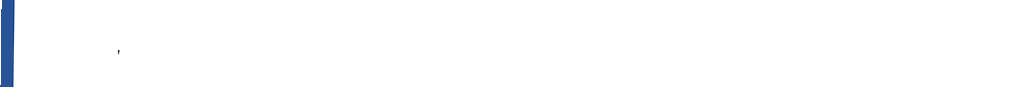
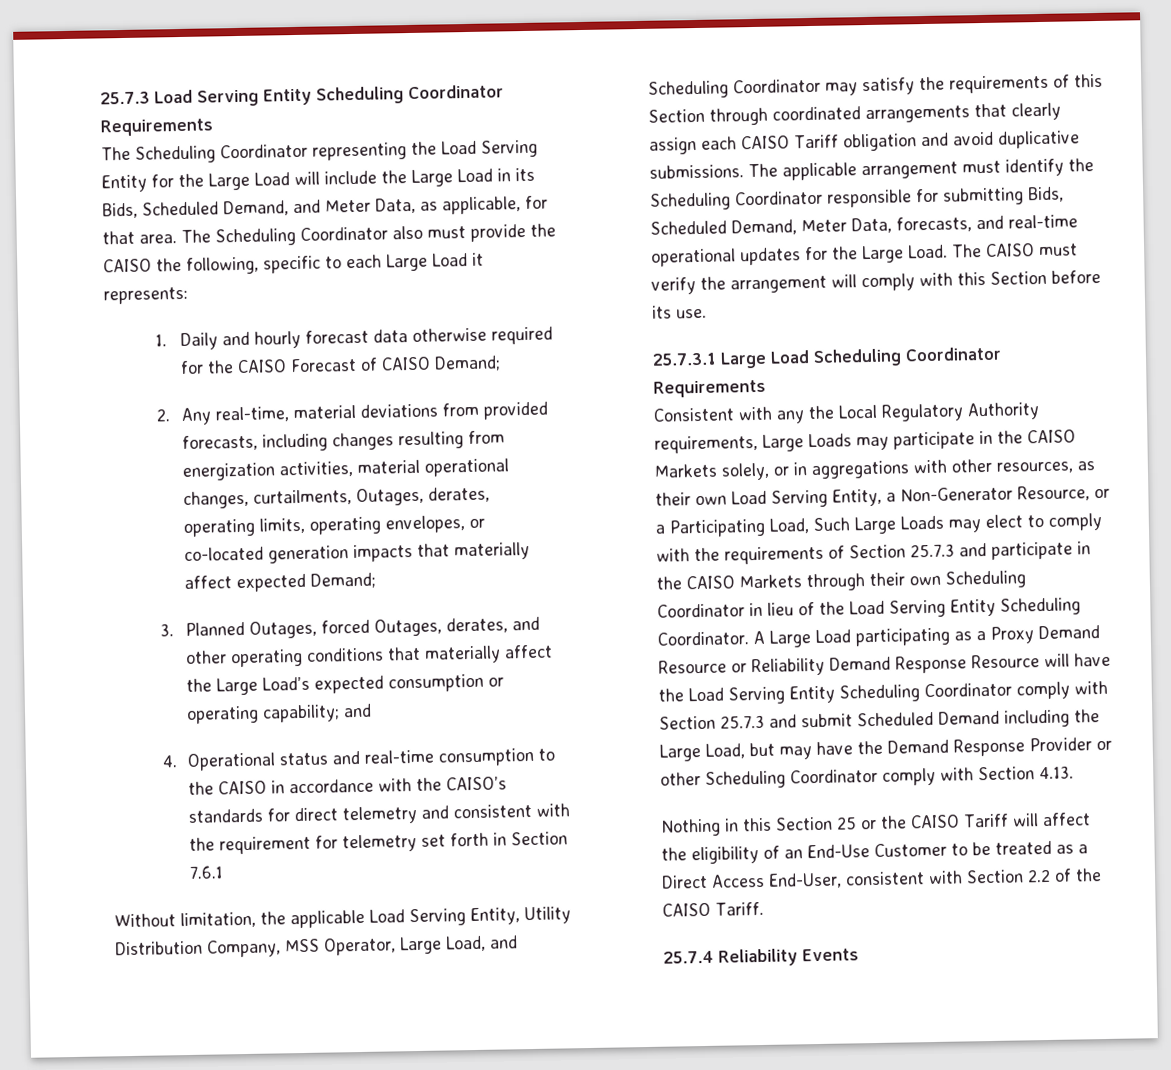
[115,49,121,55] , -> [99,84,504,107] [99,118,213,137] [100,139,538,164] [100,167,535,193] [101,195,548,219] [101,223,556,247] [102,252,484,275] [102,286,188,305] [154,326,553,351] [179,355,501,375] [155,401,548,426] [181,430,505,452] [181,458,509,482] [182,486,490,510] [182,515,485,538] [183,541,530,564] [183,572,376,593] [159,616,540,639] [184,644,553,668] [185,673,504,696] [185,703,372,724] [161,747,555,771] [187,776,507,795] [187,803,570,825] [188,831,568,855] [188,865,223,879] [113,906,571,929] [114,935,518,958] [647,73,1103,99] [647,102,1061,126] [648,130,1080,155] [648,158,1094,181] [649,186,1064,211] [649,214,1078,236] [650,243,1078,267] [650,269,1101,295] [651,305,707,319] [651,346,1002,369] [652,379,766,398] [652,402,1040,424] [653,429,1076,454] [653,458,1095,481] [654,485,1110,508] [654,512,1102,538] [655,541,1091,565] [655,570,1026,592] [656,597,1081,618] [656,625,1100,648] [657,652,1111,677] [657,680,1108,705] [658,709,1100,730] [658,737,1112,762] [659,765,1074,789] [659,812,1091,837] [660,840,1088,865] [660,868,1102,889] [661,901,764,917] [662,948,859,967] 25.7.3 Load Serving Entity Scheduling Coordinator Requirements // The Scheduling Coordinator representing the Load Serving Entity for the Large Load will include the Large Load in its Bids, Scheduled Demand, and Meter Data, as applicable, for that area. The Scheduling Coordinator also must provide the CAISO the following, specific to each Large Load it represents: // 1. Daily and hourly forecast data otherwise required for the CAISO Forecast of CAISO Demand; // 2. Any real-time, material deviations from provided forecasts, including changes resulting from energization activities, material operational changes, curtailments, Outages, derates, operating limits, operating envelopes, or co-located generation impacts that materially affect expected Demand; // 3. Planned Outages, forced Outages, derates, and other operating conditions that materially affect the Large Load’s expected consumption or operating capability; and // 4. Operational status and real-time consumption to the CAISO in accordance with the CAISO’s standards for direct telemetry and consistent with the requirement for telemetry set forth in Section 7.6.1 // Without limitation, the applicable Load Serving Entity, Utility Distribution Company, MSS Operator, Large Load, and Scheduling Coordinator may satisfy the requirements of this Section through coordinated arrangements that clearly assign each CAISO Tariff obligation and avoid duplicative submissions. The applicable arrangement must identify the Scheduling Coordinator responsible for submitting Bids, Scheduled Demand, Meter Data, forecasts, and real-time operational updates for the Large Load. The CAISO must verify the arrangement will comply with this Section before its use. // 25.7.3.1 Large Load Scheduling Coordinator Requirements // Consistent with any the Local Regulatory Authority requirements, Large Loads may participate in the CAISO Markets solely, or in aggregations with other resources, as their own Load Serving Entity, a Non-Generator Resource, or a Participating Load, Such Large Loads may elect to comply with the requirements of Section 25.7.3 and participate in the CAISO Markets through their own Scheduling Coordinator in lieu of the Load Serving Entity Scheduling Coordinator. A Large Load participating as a Proxy Demand Resource or Reliability Demand Response Resource will have the Load Serving Entity Scheduling Coordinator comply with Section 25.7.3 and submit Scheduled Demand including the Large Load, but may have the Demand Response Provider or other Scheduling Coordinator comply with Section 4.13. // Nothing in this Section 25 or the CAISO Tariff will affect the eligibility of an End-Use Customer to be treated as a Direct Access End-User, consistent with Section 2.2 of the CAISO Tariff. // 25.7.4 Reliability Events

